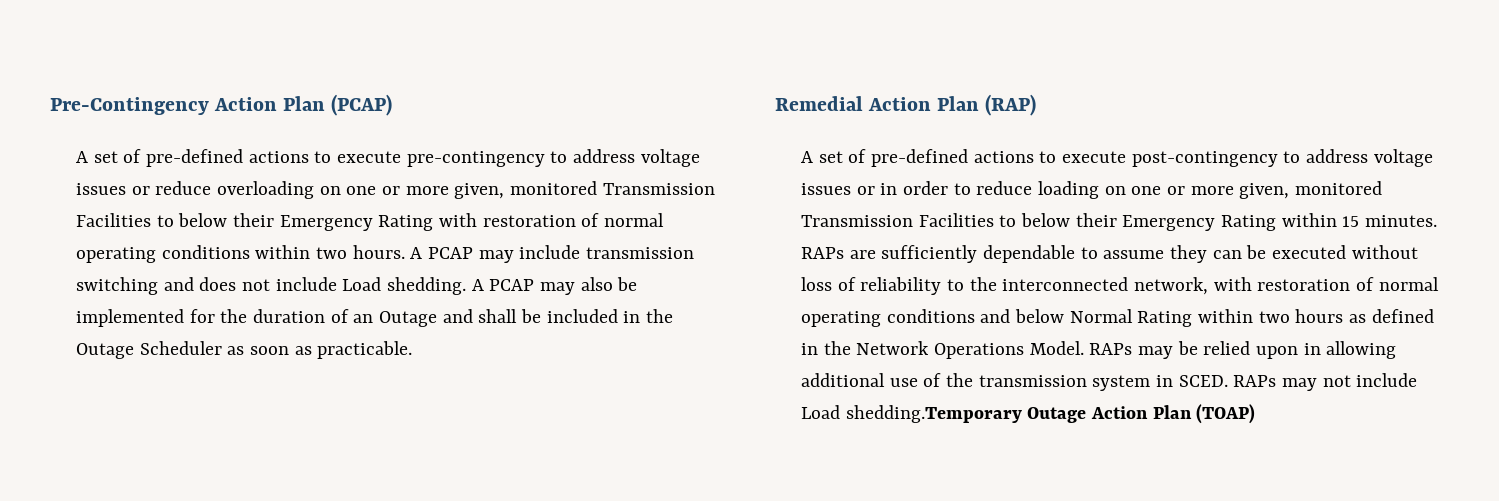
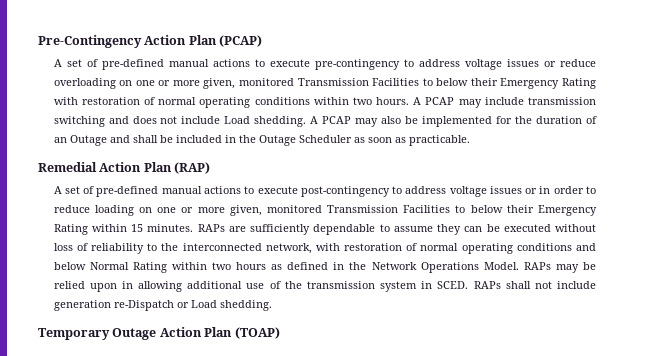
(244, 158) none -> [168,59,209,67] manual
(969, 158) none -> [161,186,202,194] manual
[1282,373,1418,391] [801,405,1022,423] may not include Load shedding.Temporary -> [505,281,597,289] [53,300,272,311] [38,328,110,340] shall not include generation re-Dispatch or Load shedding. // Temporary

